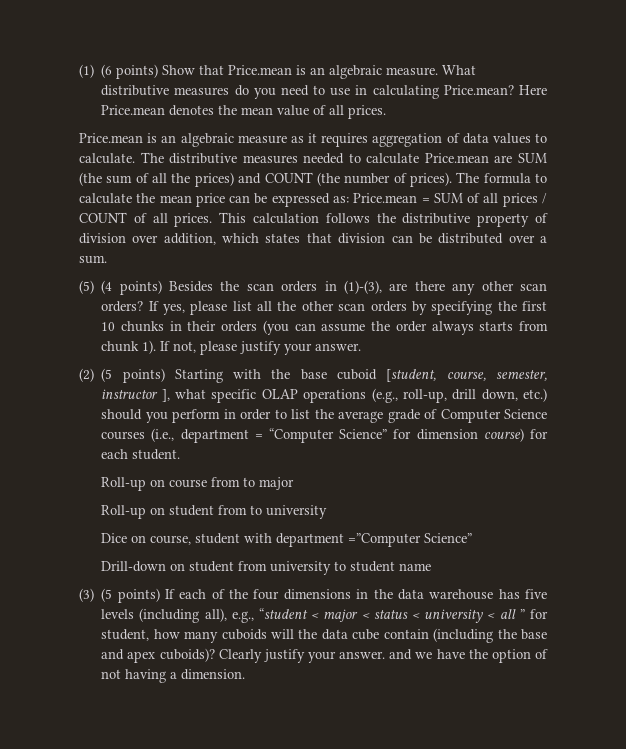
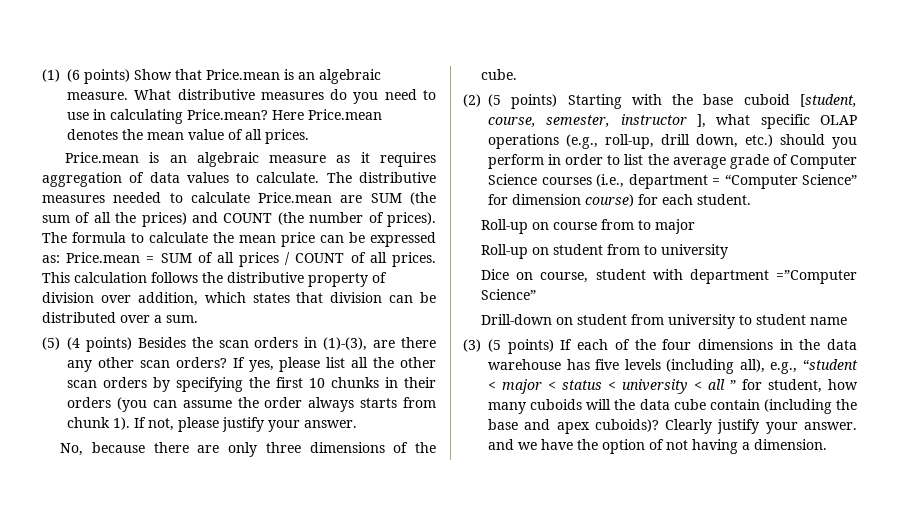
(362, 347) none -> [60,442,437,457] [481,69,518,80] // No, because there are only three dimensions of the cube.

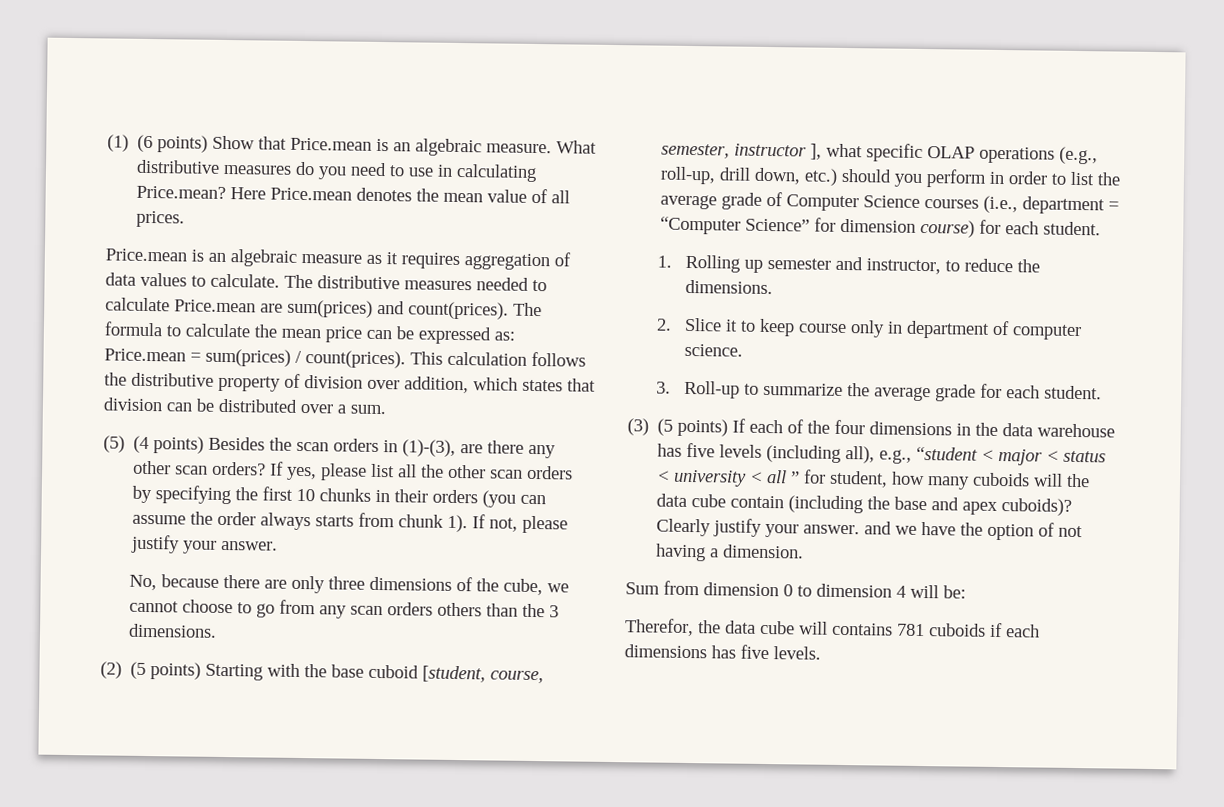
[370,192,436,205] [42,212,436,227] SUM (the sum of all the prices) and COUNT (the number of prices). -> [287,299,509,320] sum(prices) and count(prices).
[160,252,437,267] SUM of all prices / COUNT of all prices. -> [205,348,406,369] sum(prices) / count(prices).
[481,69,518,80] cube. -> [502,578,569,596] [128,599,559,619] [127,623,217,638] cube, we cannot choose to go from any scan orders others than the 3 dimensions.
[481,219,696,234] [481,244,729,259] [481,269,857,284] [481,289,537,300] [481,314,848,329] Roll-up on course from to major // Roll-up on student from to university // Dice on course, student with department =”Computer Science” // Drill-down on student from university to student name -> [656,254,1040,275] [684,279,773,295] [655,317,1082,341] [683,343,743,357] [655,380,1102,402] 1. Rolling up semester and instructor, to reduce the dimensions. // 2. Slice it to keep course only in department of computer science. // 3. Roll-up to summarize the average grade for each student.
(827, 444) none -> [625,580,966,599] [625,618,1040,638] [624,644,821,660] // Sum from dimension 0 to dimension 4 will be: // Therefor, the data cube will contains 781 cuboids if each dimensions has five levels.

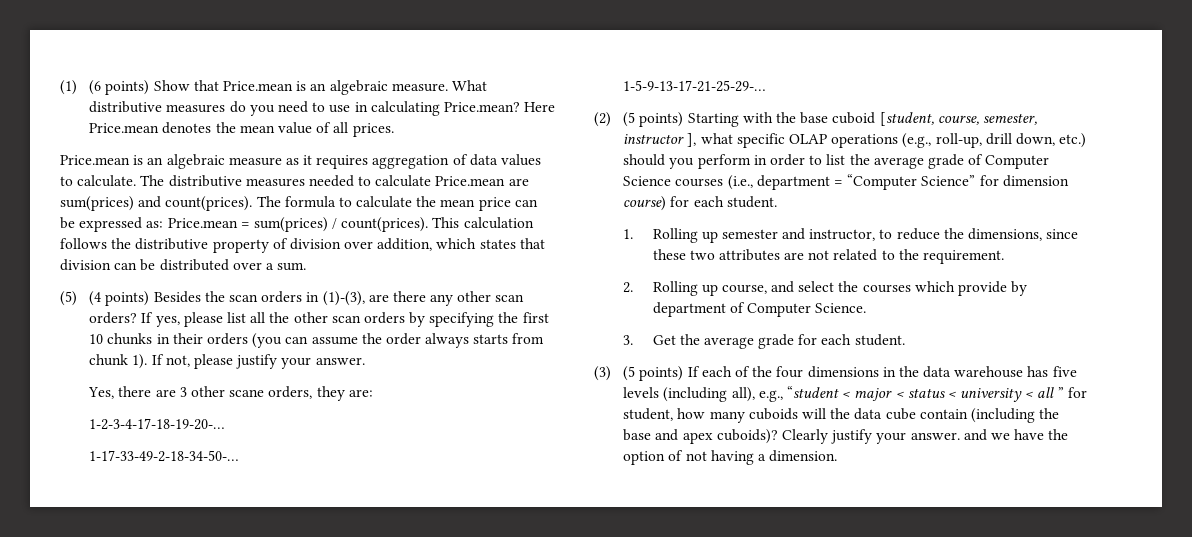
[128,574,569,596] [128,599,559,619] [127,623,217,638] No, because there are only three dimensions of the cube, we cannot choose to go from any scan orders others than the 3 dimensions. -> [88,386,373,401] [89,418,226,430] [89,450,240,462] [623,80,767,92] Yes, there are 3 other scane orders, they are: // 1-2-3-4-17-18-19-20-… // 1-17-33-49-2-18-34-50-… // 1-5-9-13-17-21-25-29-…
[684,279,773,295] [655,317,1082,341] [683,343,743,357] [655,380,843,399] dimensions. // 2. Slice it to keep course only in department of computer science. // 3. Roll-up to summarize -> [968,228,1079,241] [652,249,1005,264] [623,281,1028,296] [652,302,867,317] [623,335,676,345] dimensions, since these two attributes are not related to the requirement. // 2. Rolling up course, and select the courses which provide by department of Computer Science. // 3. Get
[625,580,966,599] [625,618,1040,638] [624,644,821,660] // Sum from dimension 0 to dimension 4 will be: // Therefor, the data cube will contains 781 cuboids if each dimensions has five levels. -> (838, 456) none

